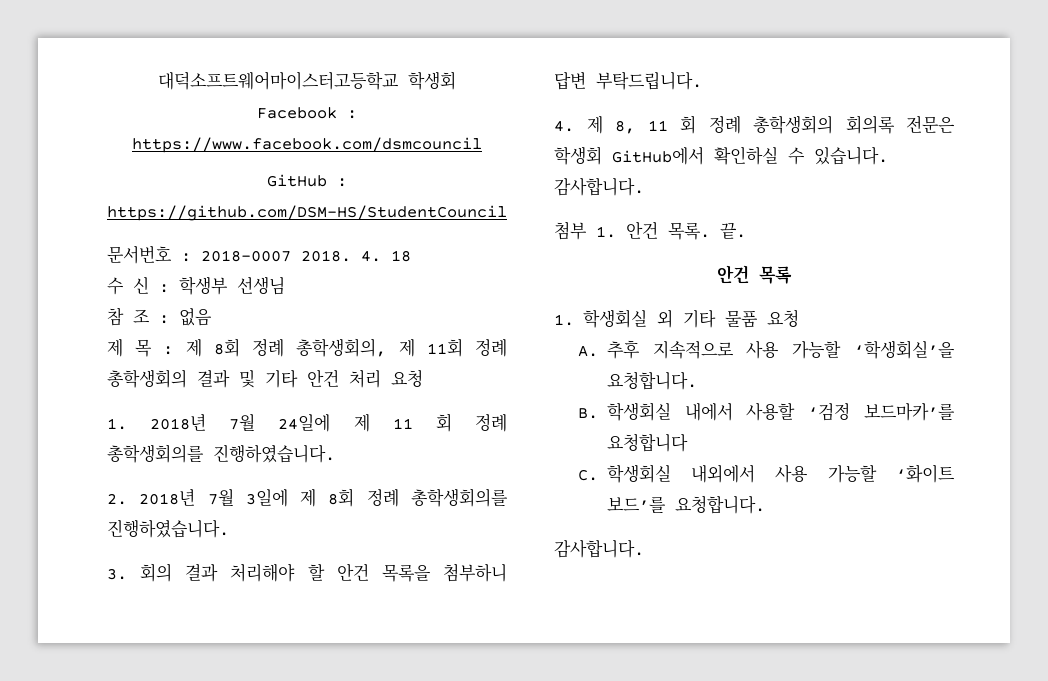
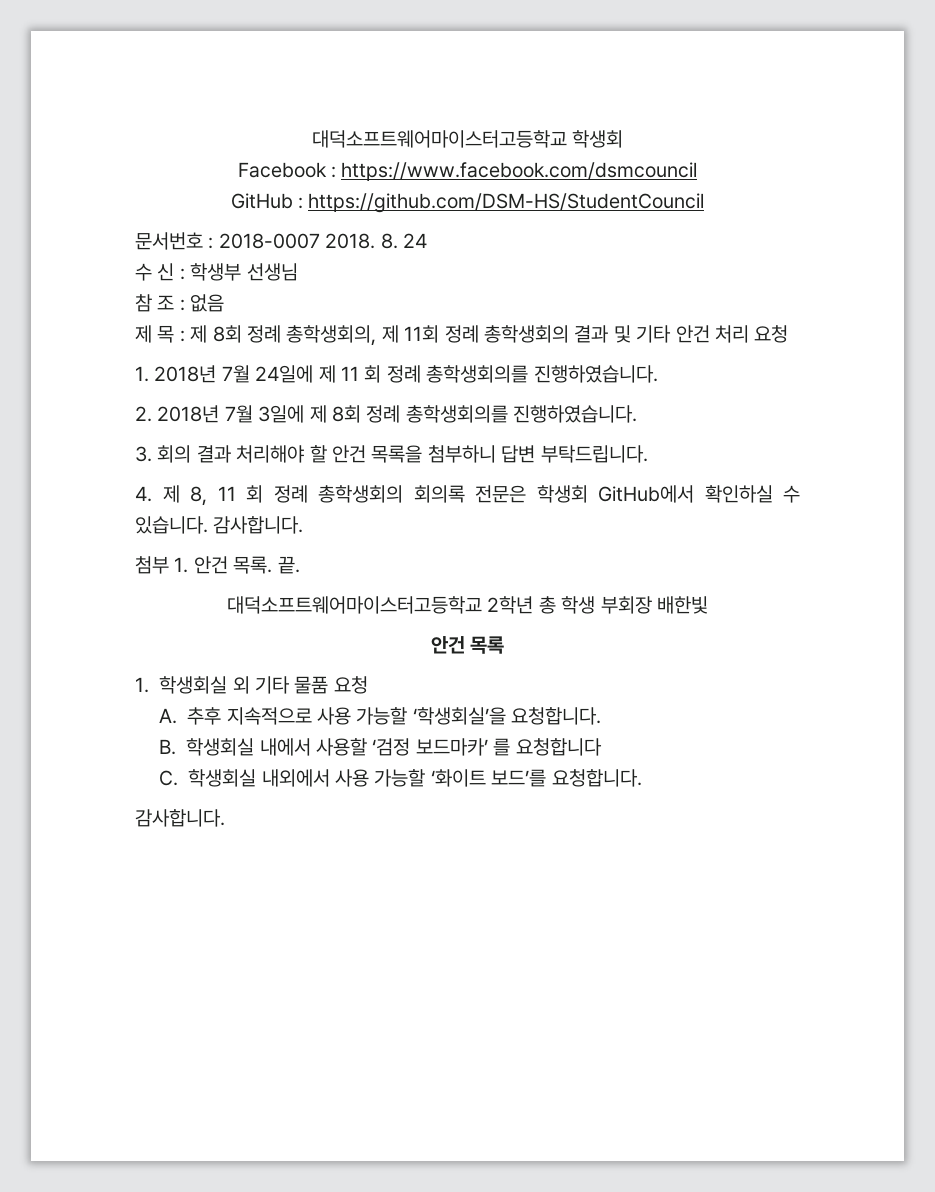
[361,250,411,262] 4. 18 -> [380,233,427,249] 8. 24
(746, 230) none -> [227,596,708,614] // 대덕소프트웨어마이스터고등학교 2학년 총 학생 부회장 배한빛
[864,403,955,421] 보드마카’를 -> [415,738,511,756] 보드마카’ 를

